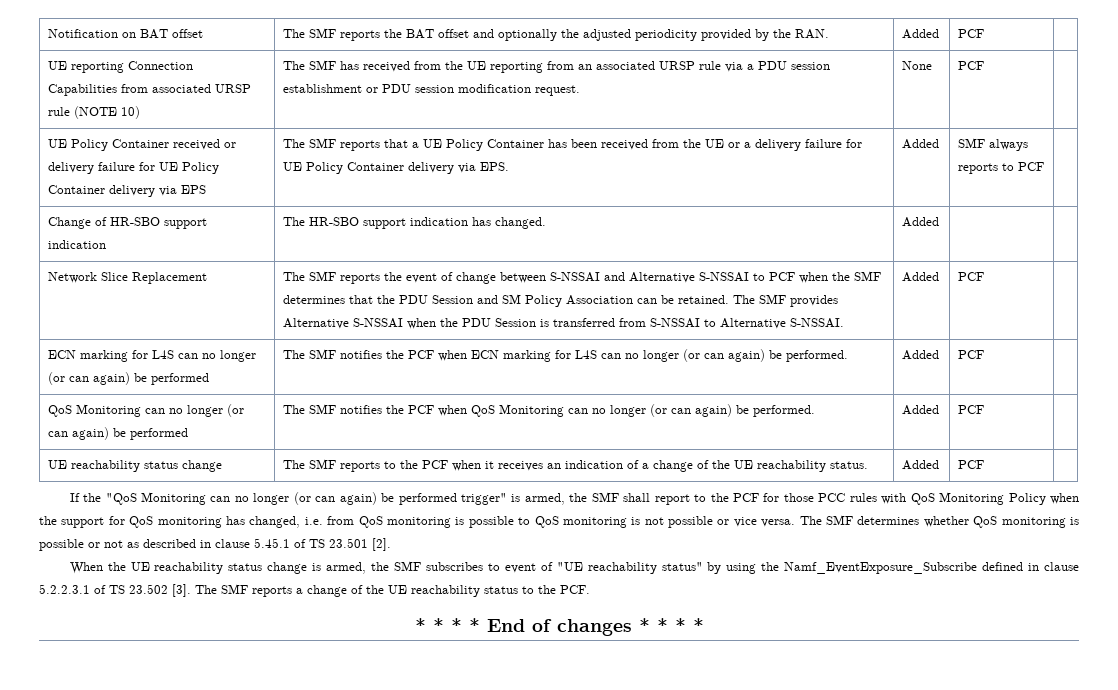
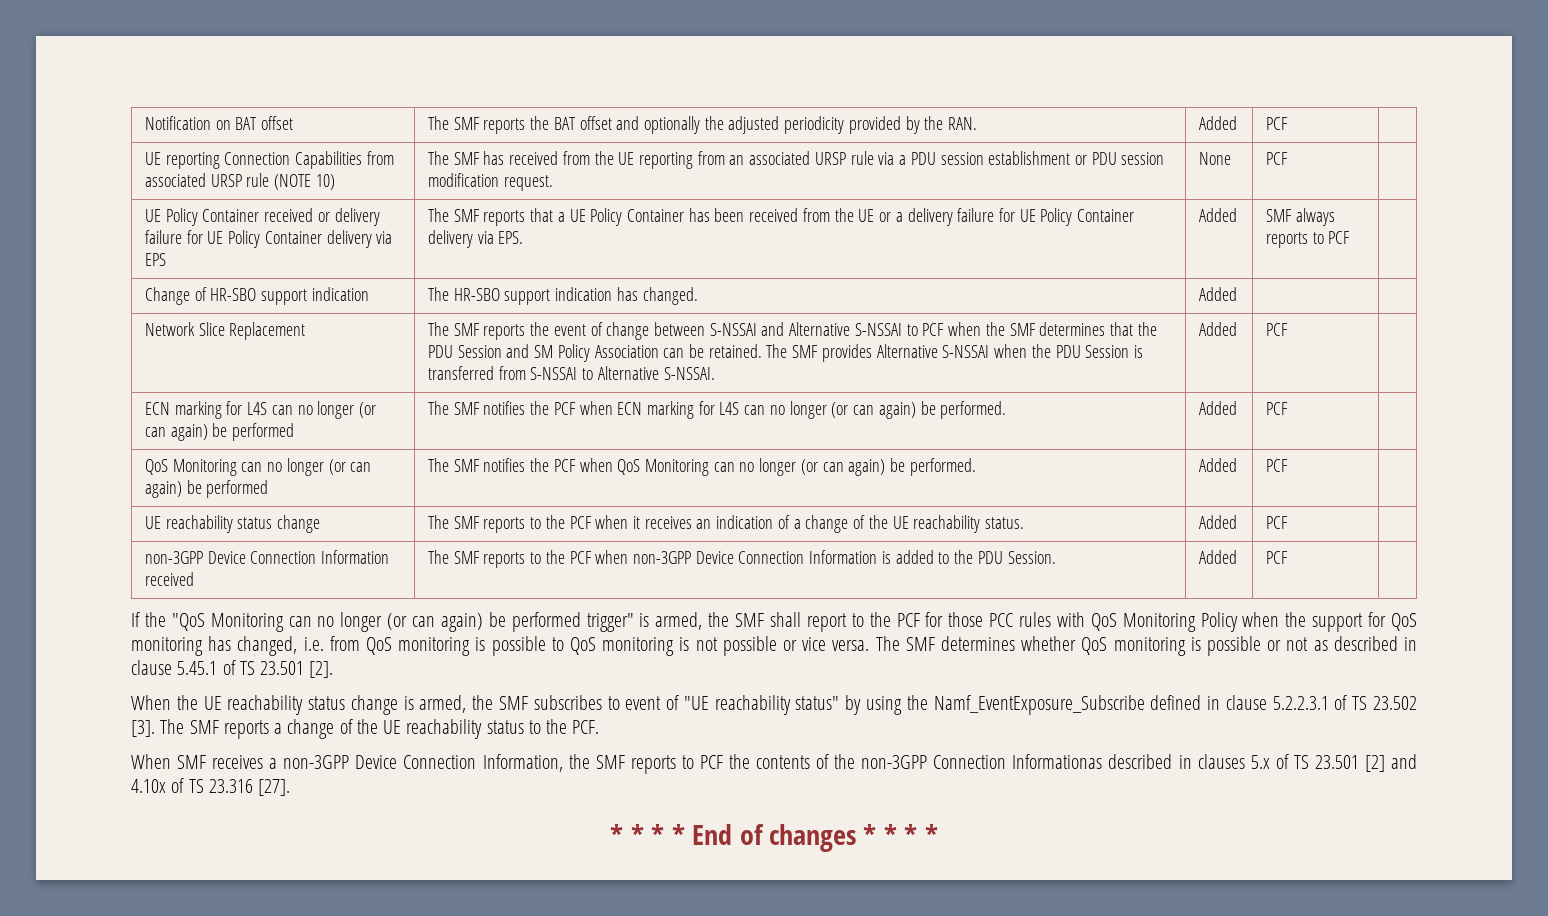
(985, 464) none -> [144,550,390,564] [144,572,194,586] [427,550,1056,568] [1198,550,1237,564] [1265,551,1288,564] // non-3GPP Device Connection Information received | The SMF reports to the PCF when non-3GPP Device Connection Information is added to the PDU Session. | Added | PCF |
(590, 589) none -> [131,754,1418,774] [131,778,291,796] // When SMF receives a non-3GPP Device Connection Information, the SMF reports to PCF the contents of the non-3GPP Connection Informationas described in clauses 5.x of TS 23.501 [2] and 4.10x of TS 23.316 [27].

